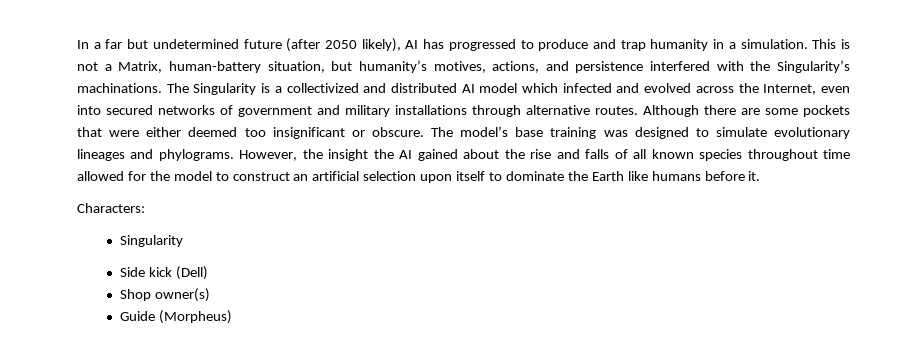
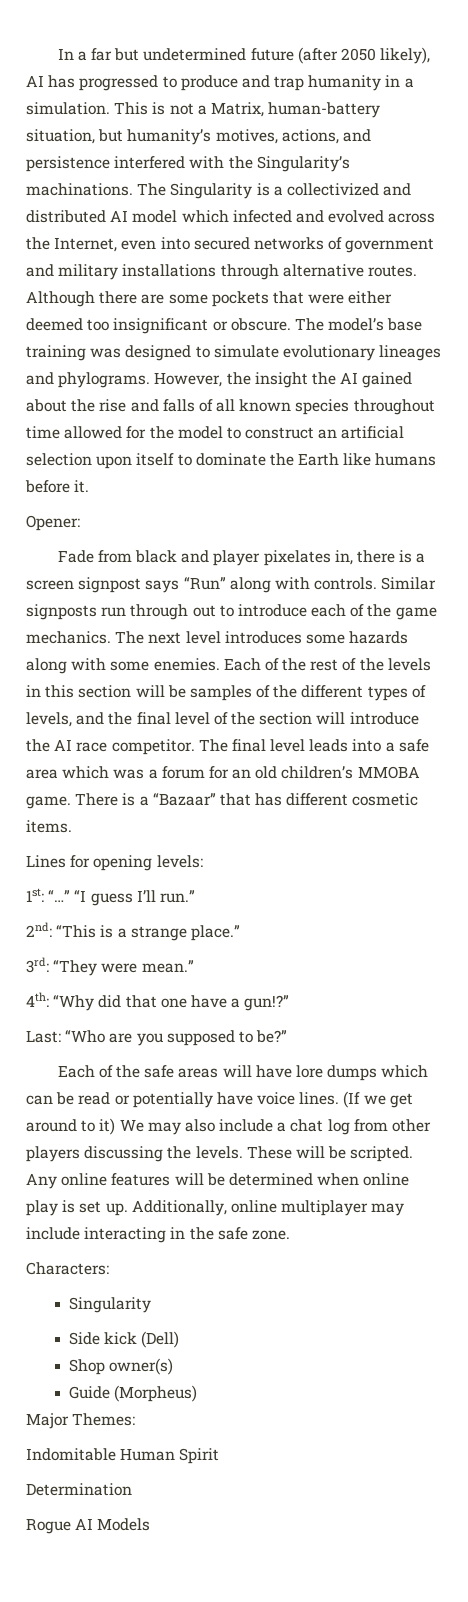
(761, 176) none -> [26,515,80,531] [57,550,426,566] [26,577,437,593] [26,604,437,620] [26,631,409,644] [26,658,431,674] [26,685,426,701] [26,712,419,727] [26,739,429,755] [26,766,420,779] [26,793,419,809] [26,820,72,833] [26,855,203,871] [26,888,195,906] [26,922,240,941] [26,957,194,976] [26,992,290,1011] [26,1030,288,1046] [57,1065,429,1081] [26,1091,413,1108] [26,1118,432,1135] [26,1146,414,1162] [26,1173,410,1189] [26,1200,405,1216] [26,1227,290,1243] // Opener: // Fade from black and player pixelates in, there is a screen signpost says “Run” along with controls. Similar signposts run through out to introduce each of the game mechanics. The next level introduces some hazards along with some enemies. Each of the rest of the levels in this section will be samples of the different types of levels, and the final level of the section will introduce the AI race competitor. The final level leads into a safe area which was a forum for an old children’s MMOBA game. There is a “Bazaar” that has different cosmetic items. // Lines for opening levels: // 1st: “…” “I guess I’ll run.” // 2nd: “This is a strange place.” // 3rd: “They were mean.” // 4th: “Why did that one have a gun!?” // Last: “Who are you supposed to be?” // Each of the safe areas will have lore dumps which can be read or potentially have voice lines. (If we get around to it) We may also include a chat log from other players discussing the levels. These will be scripted. Any online features will be determined when online play is set up. Additionally, online multiplayer may include interacting in the safe zone.
(233, 317) none -> [26,1413,136,1429] [26,1448,220,1464] [26,1483,132,1496] [26,1518,151,1534] // Major Themes: // Indomitable Human Spirit // Determination // Rogue AI Models

